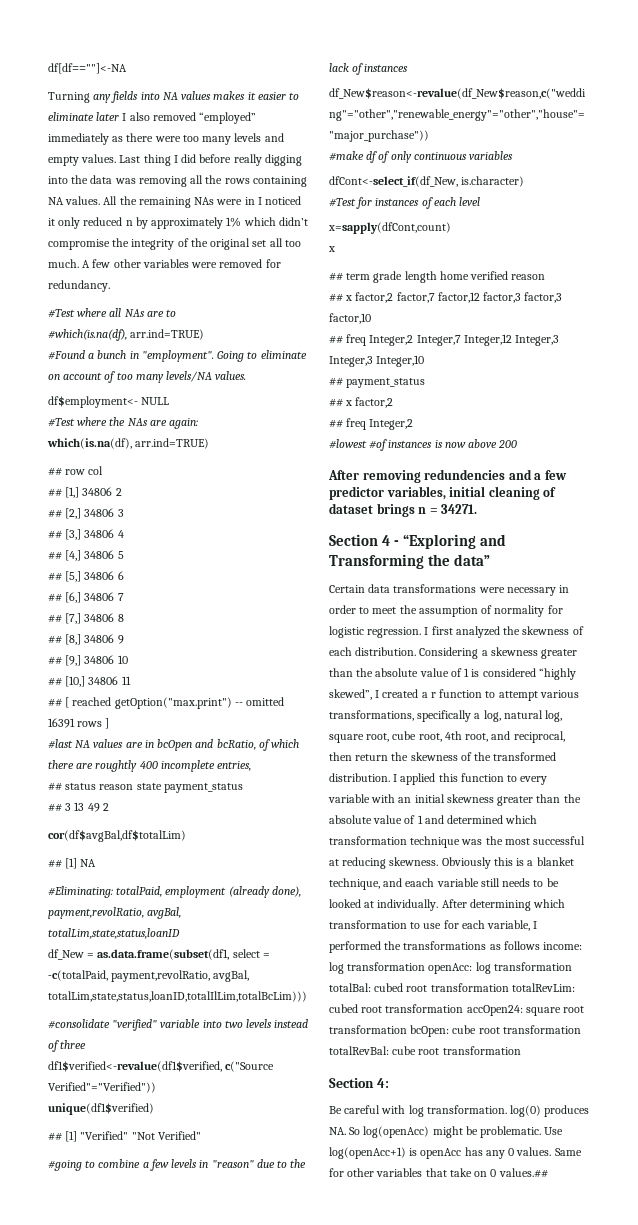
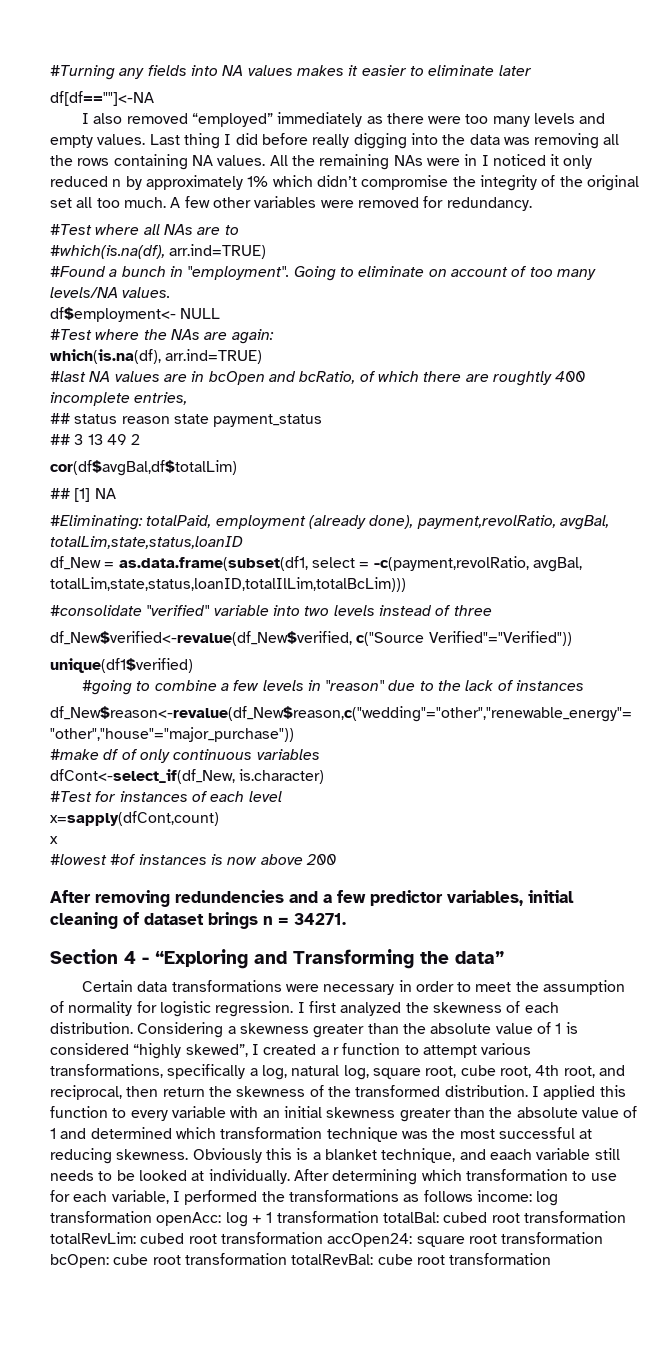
[48,63,127,74] [48,92,90,103] df[df==""]<-NA // Turning -> [50,65,115,80] #Turning
(120, 116) none -> [50,91,154,106] // df[df==""]<-NA //
[48,466,104,476] [48,487,122,498] [48,508,124,519] [48,529,124,540] [48,550,124,561] [48,571,124,582] [48,592,124,603] [48,613,124,624] [48,634,124,645] [48,655,128,666] [48,676,131,687] [48,697,285,709] [48,718,110,729] // ## row col // ## [1,] 34806 2 // ## [2,] 34806 3 // ## [3,] 34806 4 // ## [4,] 34806 5 // ## [5,] 34806 6 // ## [6,] 34806 7 // ## [7,] 34806 8 // ## [8,] 34806 9 // ## [9,] 34806 10 // ## [10,] 34806 11 // ## [ reached getOption("max.print") -- omitted 16391 rows ] -> (263, 356) none
[48,970,211,982] -c(totalPaid, payment,revolRatio, -> [373,556,529,571] -c(payment,revolRatio,
[48,1061,222,1072] df1$verified<-revalue(df1$verified, -> [50,631,352,646] df_New$verified<-revalue(df_New$verified,
[48,1131,201,1142] // ## [1] "Verified" "Not Verified" -> (193, 665) none
[329,271,546,283] [329,292,563,303] [329,313,371,324] [329,334,560,346] [329,355,425,367] [329,377,426,388] [329,397,394,408] [329,418,414,430] // ## term grade length home verified reason // ## x factor,2 factor,7 factor,12 factor,3 factor,3 factor,10 // ## freq Integer,2 Integer,7 Integer,12 Integer,3 Integer,3 Integer,10 // ## payment_status // ## x factor,2 // ## freq Integer,2 -> (58, 840) none
(491, 968) none -> [251,1212,273,1223] + 1
[329,1078,389,1088] [329,1105,590,1117] [329,1126,564,1138] [329,1147,582,1159] [329,1168,548,1178] // Section 4: // Be careful with log transformation. log(0) produces NA. So log(openAcc) might be problematic. Use log(openAcc+1) is openAcc has any 0 values. Same for other variables that take on 0 values.## -> (552, 1259) none

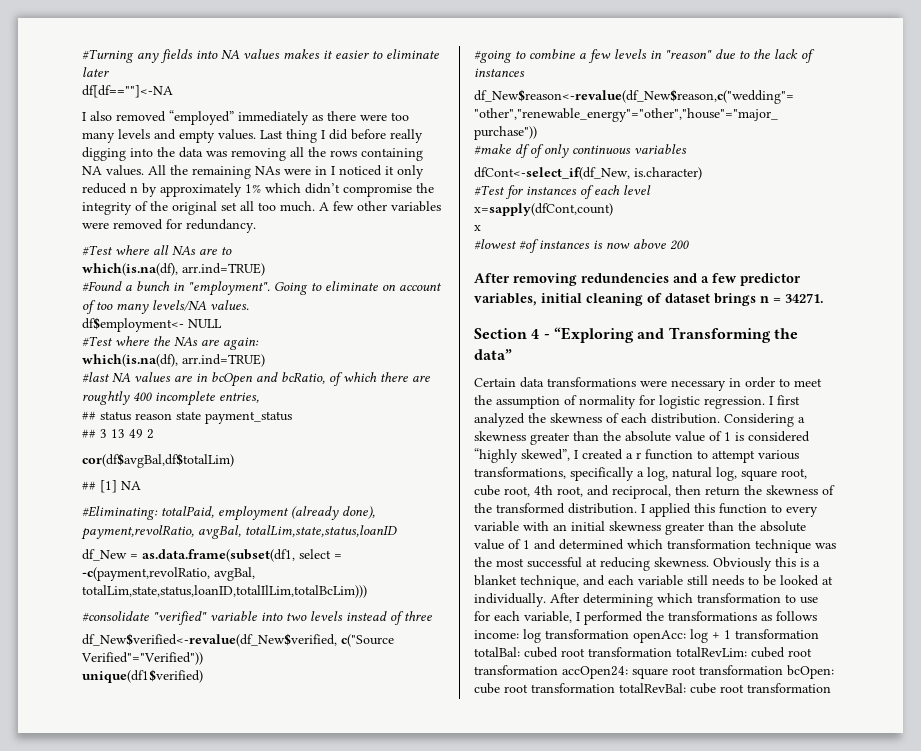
[50,245,165,259] #which(is.na(df), -> [82,263,178,276] which(is.na(df),
[489,1149,532,1160] eaach -> [608,575,634,585] each

